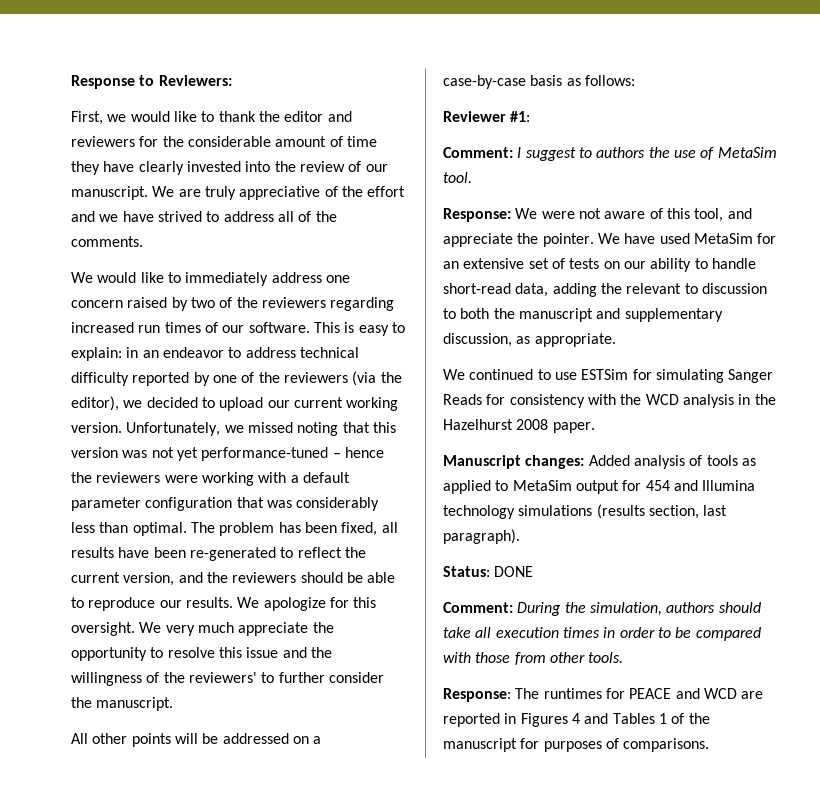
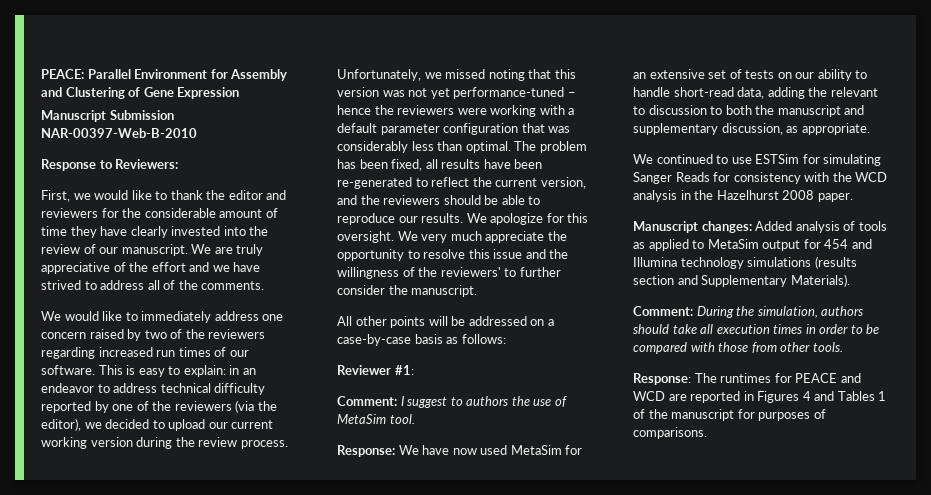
(71, 82) none -> [41,69,288,81] [41,87,240,99] [41,110,174,122] [41,128,197,138] PEACE: Parallel Environment for Assembly and Clustering of Gene Expression // Manuscript Submission NAR-00397-Web-B-2010 //
[71,422,122,433] version. -> [90,437,288,449] version during the review process.
[541,208,752,222] [443,233,656,247] were not aware of this tool, and appreciate the pointer. We have -> [422,445,477,455] have now
[648,505,728,519] [443,529,520,544] [443,566,534,577] section, last paragraph). // Status: DONE -> [633,274,850,287] section and Supplementary Materials).

